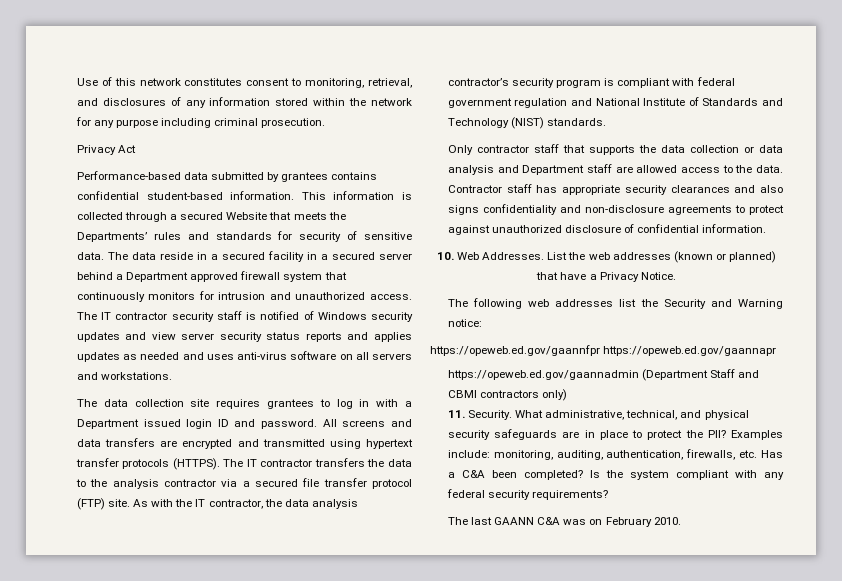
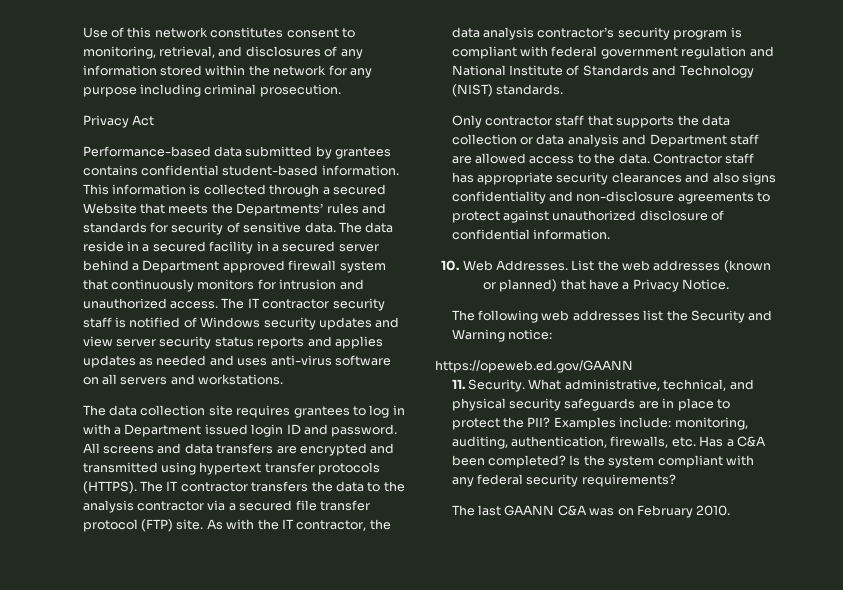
[430,345,777,356] [447,369,760,381] [447,389,568,401] https://opeweb.ed.gov/gaannfpr https://opeweb.ed.gov/gaannapr // https://opeweb.ed.gov/gaannadmin (Department Staff and CBMI contractors only) -> [435,360,633,373] https://opeweb.ed.gov/GAANN

